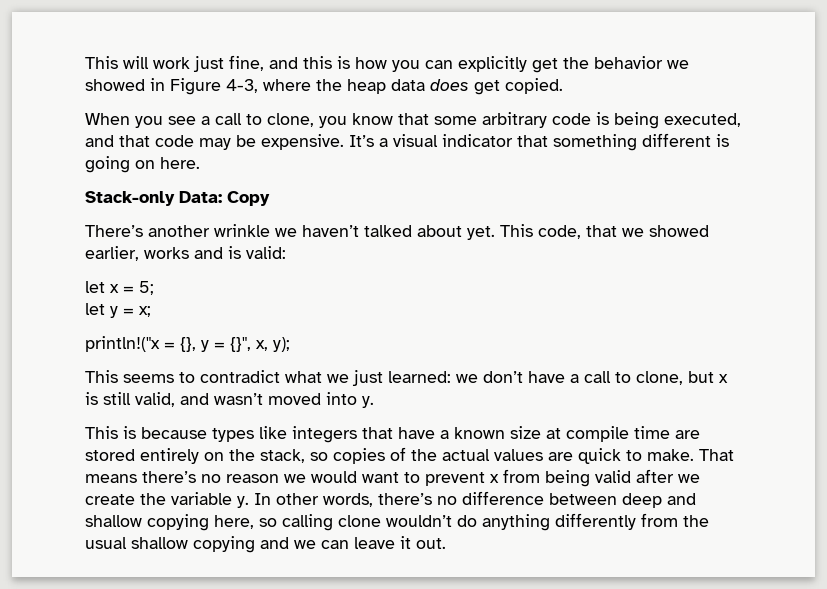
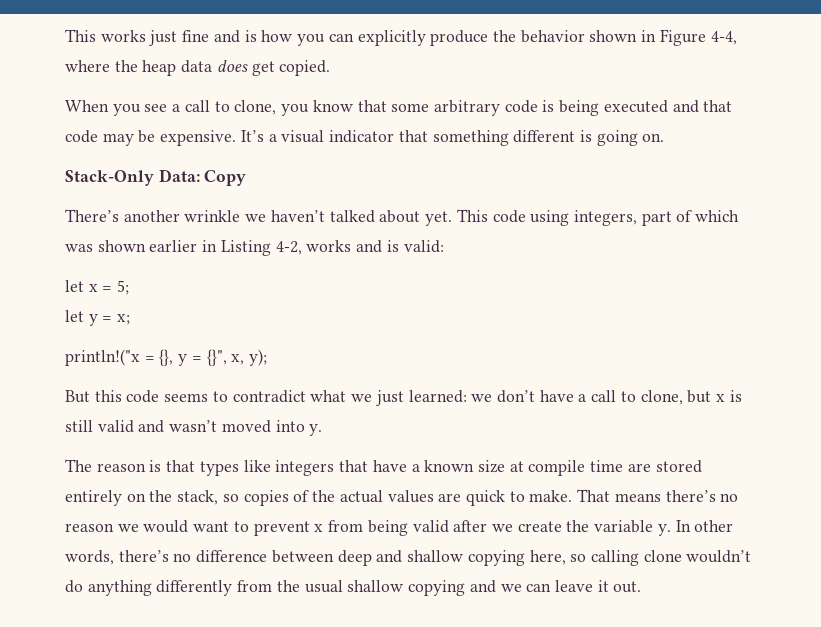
[85,55,332,72] This will work just fine, and this -> [65,29,240,46] This works just fine and
[532,58,558,73] get -> [430,30,489,46] produce
[667,60,689,69] [85,79,145,91] we showed -> [589,30,638,42] shown
[226,79,258,93] 4-3, -> [710,31,737,45] 4-4,
[664,113,741,127] executed, -> [603,100,668,113] executed
[135,157,200,169] [85,191,175,206] on here. // Stack-only -> [642,133,665,142] [65,170,154,186] on. // Stack-Only
[538,225,709,239] [85,246,139,261] code, that we showed earlier, -> [492,210,740,226] [65,240,302,256] code using integers, part of which was shown earlier in Listing 4-2,
[85,370,118,383] This -> [65,390,160,403] But this code
[135,392,175,407] valid, -> [97,420,134,433] valid
[85,426,207,439] This is because -> [65,459,196,472] The reason is that

